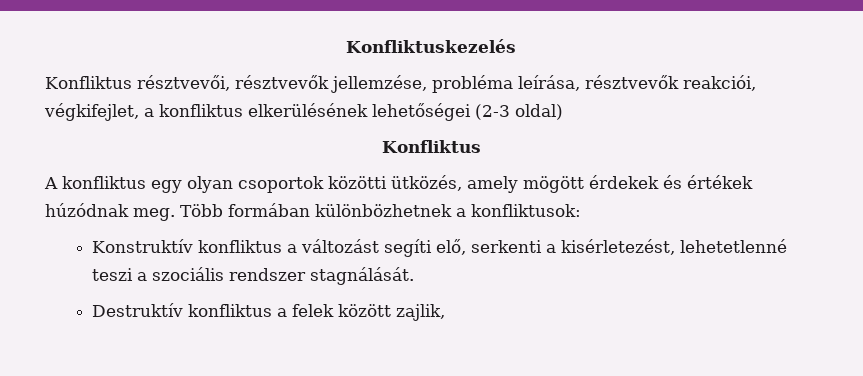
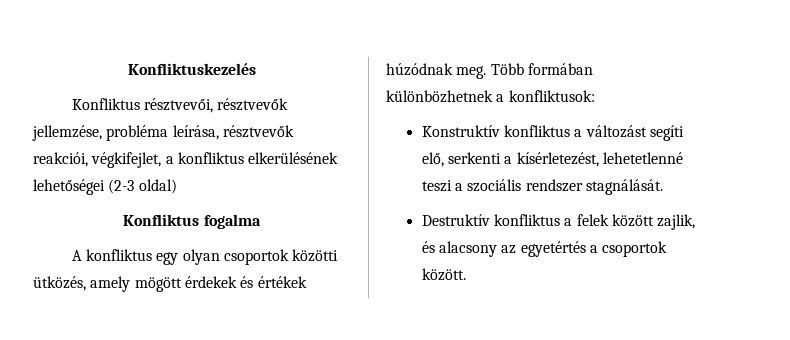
(481, 146) none -> [203,214,261,229] fogalma
[560,239,675,255] kisérletezést, -> [516,152,599,167] kísérletezést,
(445, 312) none -> [421,241,668,257] [421,268,466,281] és alacsony az egyetértés a csoportok között.

